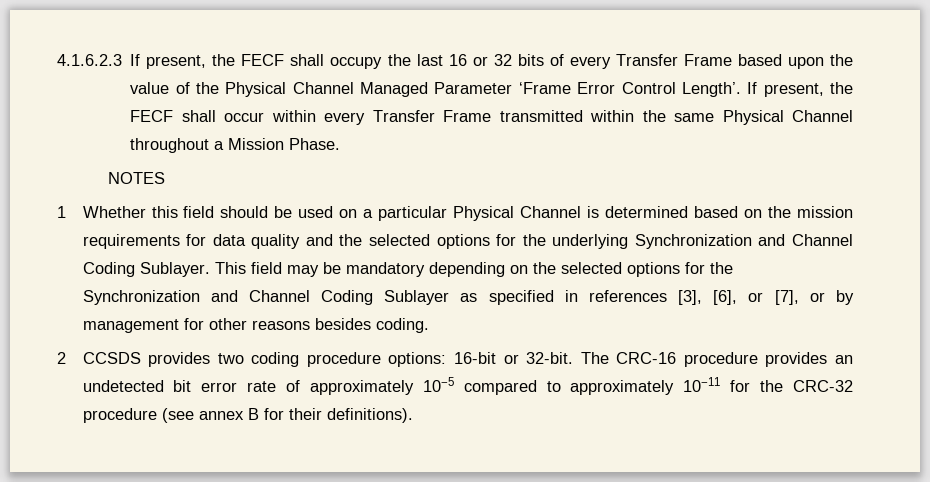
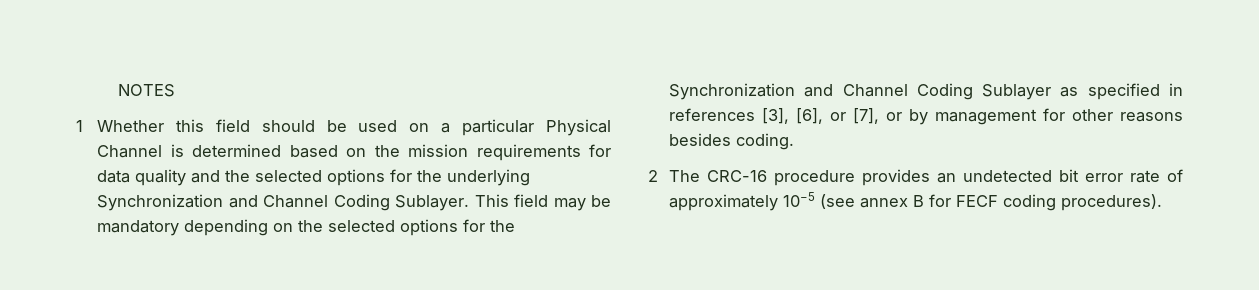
[57,54,853,69] [130,82,854,97] [130,110,853,125] [130,138,341,153] 4.1.6.2.3 If present, the FECF shall occupy the last 16 or 32 bits of every Transfer Frame based upon the value of the Physical Channel Managed Parameter ‘Frame Error Control Length’. If present, the FECF shall occur within every Transfer Frame transmitted within the same Physical Channel throughout a Mission Phase. // -> (118, 90) none
[82,352,574,367] CCSDS provides two coding procedure options: 16-bit or 32-bit. -> (658, 176) none
[463,377,854,395] [82,408,157,423] compared to approximately 10−11 for the CRC-32 procedure -> (816, 199) none
[288,408,413,423] their definitions). -> [956,194,1163,211] FECF coding procedures).

